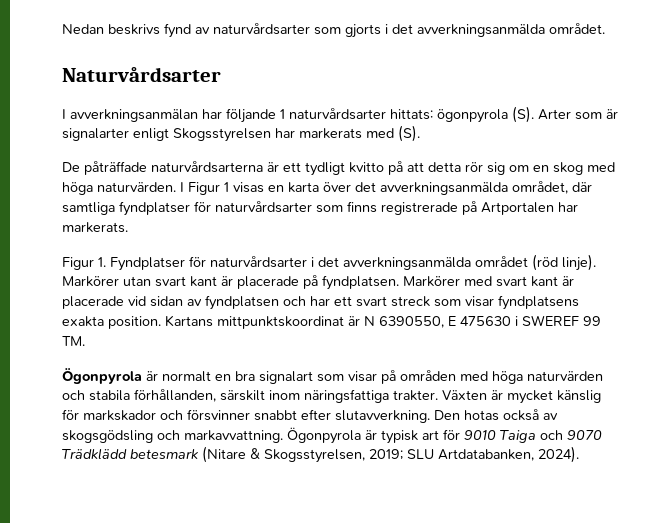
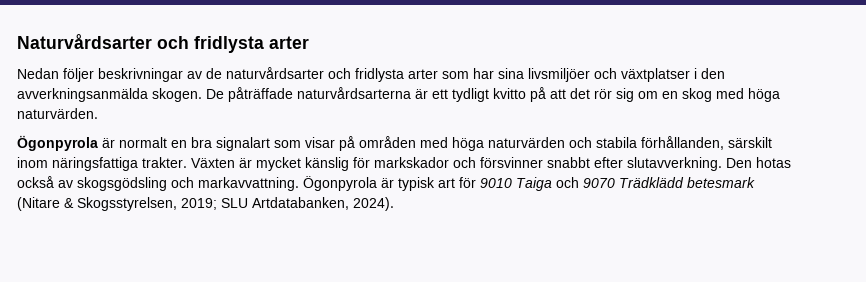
[62,23,605,38] [62,67,221,82] [62,106,618,123] [62,125,420,142] Nedan beskrivs fynd av naturvårdsarter som gjorts i det avverkningsanmälda området. // Naturvårdsarter // I avverkningsanmälan har följande 1 naturvårdsarter hittats: ögonpyrola (S). Arter som är signalarter enligt Skogsstyrelsen har markerats med (S). // -> [17,34,309,53] [17,67,725,82] [17,88,202,102] Naturvårdsarter och fridlysta arter // Nedan följer beskrivningar av de naturvårdsarter och fridlysta arter som har sina livsmiljöer och växtplatser i den avverkningsanmälda skogen.
[428,162,461,172] detta -> [570,88,590,99] det
[180,181,592,195] [62,201,578,216] [62,222,128,233] [62,254,596,271] [62,275,574,290] [62,295,579,310] [62,315,601,329] [62,336,85,346] I Figur 1 visas en karta över det avverkningsanmälda området, där samtliga fyndplatser för naturvårdsarter som finns registrerade på Artportalen har markerats. // Figur 1. Fyndplatser för naturvårdsarter i det avverkningsanmälda området (röd linje). Markörer utan svart kant är placerade på fyndplatsen. Markörer med svart kant är placerade vid sidan av fyndplatsen och har ett svart streck som visar fyndplatsens exakta position. Kartans mittpunktskoordinat är N 6390550, E 475630 i SWEREF 99 TM. -> (98, 113) none

